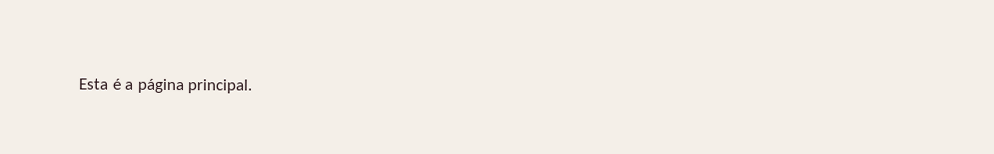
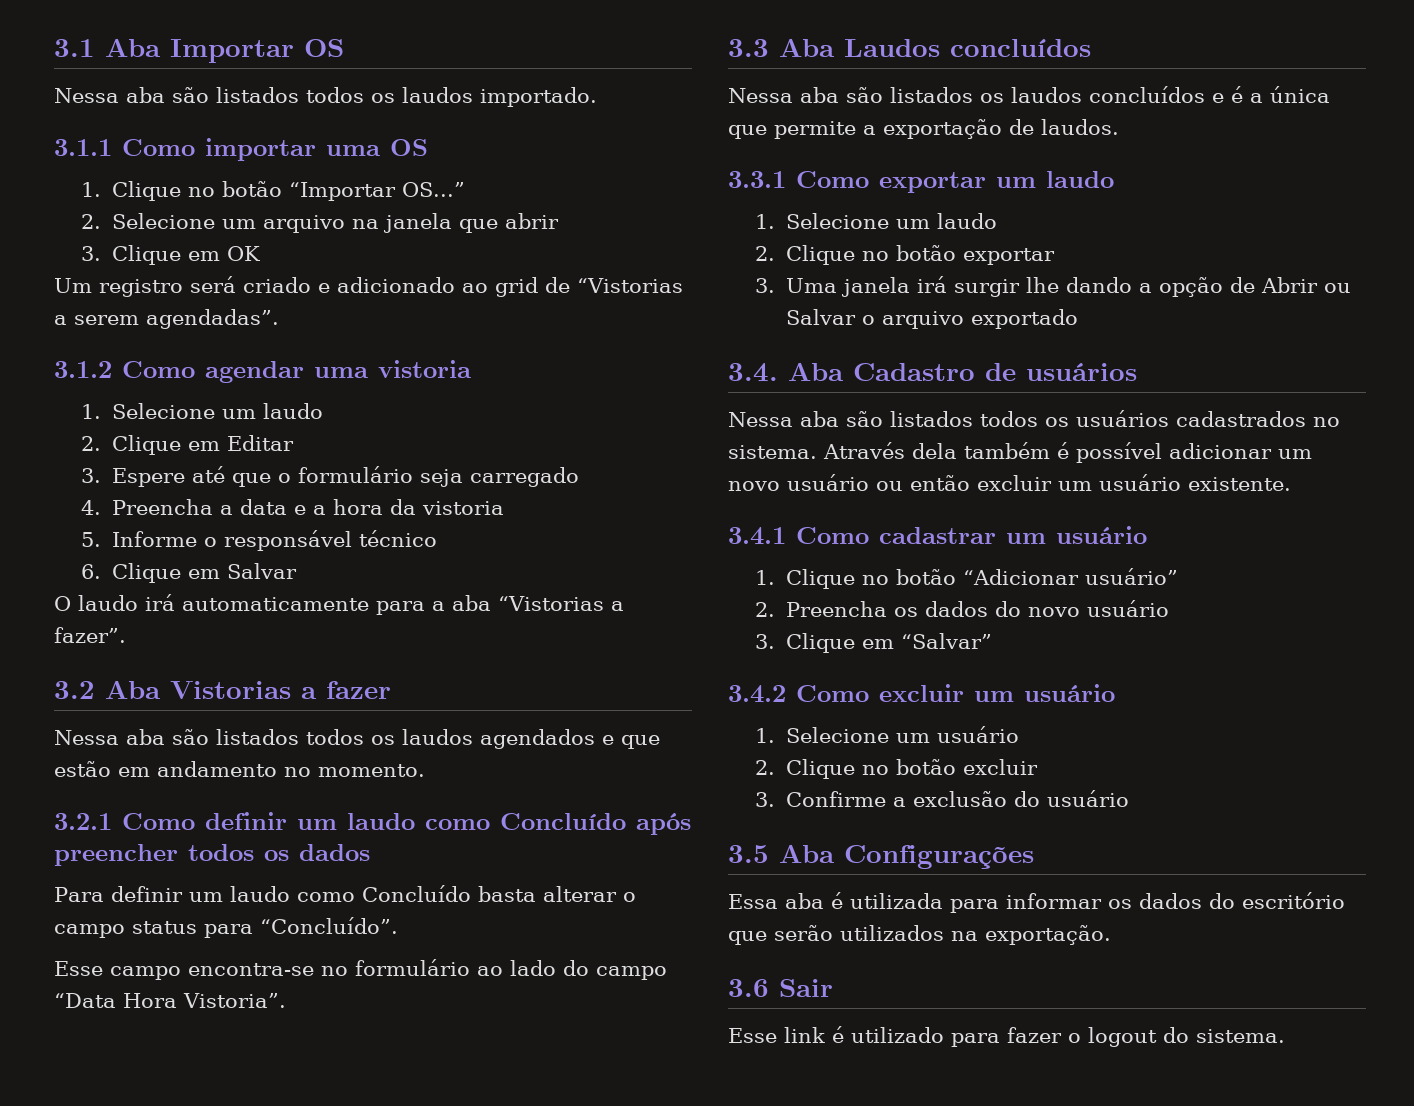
[78,78,253,94] Esta é a página principal. -> [54,38,344,63] [54,87,597,107] [54,138,428,161] [81,181,465,201] [81,213,559,233] [81,245,260,265] [54,276,683,297] [54,309,279,329] [54,360,471,383] [81,403,323,419] [81,435,294,455] [81,466,579,487] [81,499,504,515] [81,530,437,551] [81,563,297,583] [54,594,624,615] [54,627,126,643] [54,680,391,699] [54,729,660,749] [54,761,425,777] [54,812,691,835] [54,844,370,866] [54,885,636,902] [54,917,398,938] [54,959,667,980] [54,993,286,1008] [728,38,1091,57] [728,86,1330,103] [728,119,1119,139] [728,171,1114,193] [755,213,997,229] [755,245,1055,265] [755,276,1351,297] [785,309,1078,329] [728,362,1137,382] [728,410,1340,427] [728,442,1312,463] [728,474,1291,491] [728,526,1147,545] [755,568,1178,589] [755,600,1169,617] [755,633,992,653] [728,684,1115,703] [755,726,1019,743] [755,759,1038,779] [755,790,1129,807] [728,844,1034,869] [728,892,1345,913] [728,925,1111,945] [728,979,833,997] [728,1026,1285,1047] 3.1 Aba Importar OS // Nessa aba são listados todos os laudos importado. // 3.1.1 Como importar uma OS // 1. Clique no botão “Importar OS...” // 2. Selecione um arquivo na janela que abrir // 3. Clique em OK // Um registro será criado e adicionado ao grid de “Vistorias a serem agendadas”. // 3.1.2 Como agendar uma vistoria // 1. Selecione um laudo // 2. Clique em Editar // 3. Espere até que o formulário seja carregado // 4. Preencha a data e a hora da vistoria // 5. Informe o responsável técnico // 6. Clique em Salvar // O laudo irá automaticamente para a aba “Vistorias a fazer”. // 3.2 Aba Vistorias a fazer // Nessa aba são listados todos os laudos agendados e que estão em andamento no momento. // 3.2.1 Como definir um laudo como Concluído após preencher todos os dados // Para definir um laudo como Concluído basta alterar o campo status para “Concluído”. // Esse campo encontra-se no formulário ao lado do campo “Data Hora Vistoria”. // 3.3 Aba Laudos concluídos // Nessa aba são listados os laudos concluídos e é a única que permite a exportação de laudos. // 3.3.1 Como exportar um laudo // 1. Selecione um laudo // 2. Clique no botão exportar // 3. Uma janela irá surgir lhe dando a opção de Abrir ou Salvar o arquivo exportado // 3.4. Aba Cadastro de usuários // Nessa aba são listados todos os usuários cadastrados no sistema. Através dela também é possível adicionar um novo usuário ou então excluir um usuário existente. // 3.4.1 Como cadastrar um usuário // 1. Clique no botão “Adicionar usuário” // 2. Preencha os dados do novo usuário // 3. Clique em “Salvar” // 3.4.2 Como excluir um usuário // 1. Selecione um usuário // 2. Clique no botão excluir // 3. Confirme a exclusão do usuário // 3.5 Aba Configurações // Essa aba é utilizada para informar os dados do escritório que serão utilizados na exportação. // 3.6 Sair // Esse link é utilizado para fazer o logout do sistema.

